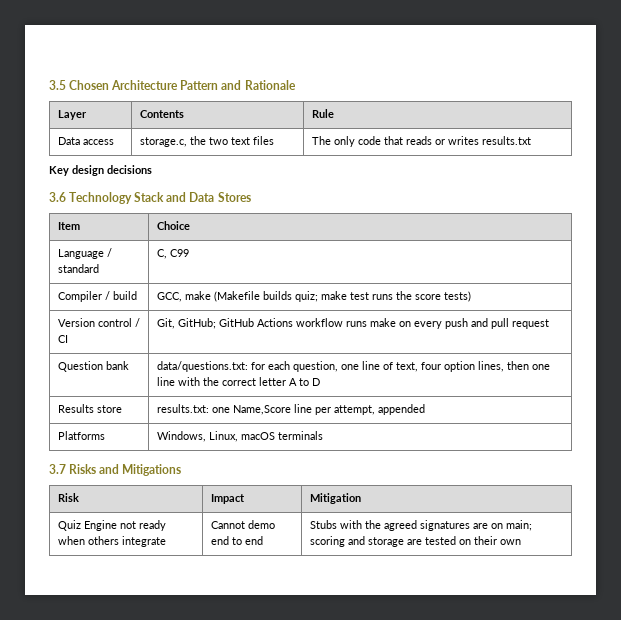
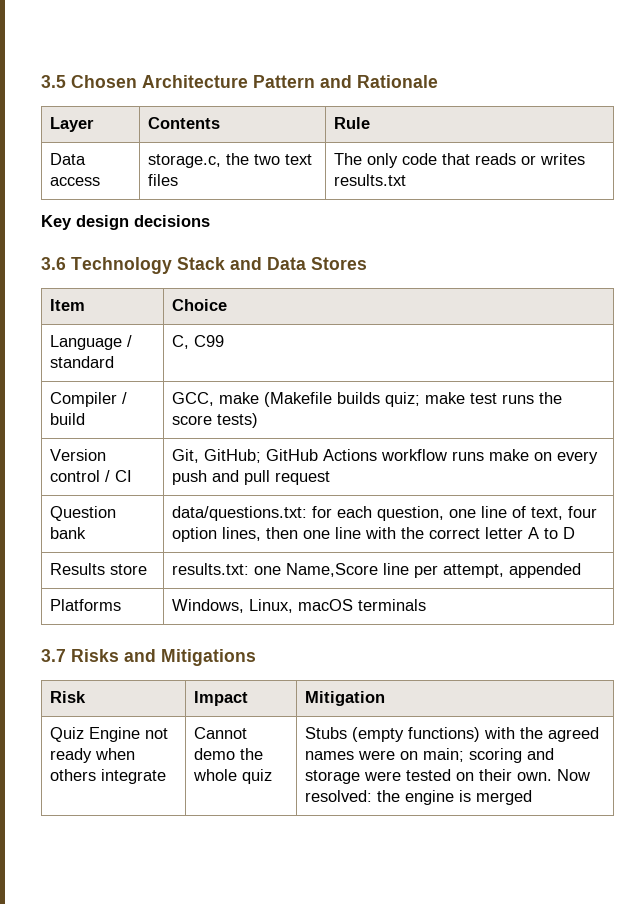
[210,536,263,545] end to end -> [239,748,263,760] [192,769,272,784] the whole quiz
(337, 524) none -> [351,727,480,742] (empty functions)
[419,520,488,531] signatures are -> [304,750,395,760] names were
[406,539,422,545] are -> [363,771,401,781] were
[499,539,521,545] own -> [516,769,590,781] [304,790,532,805] own. Now resolved: the engine is merged

